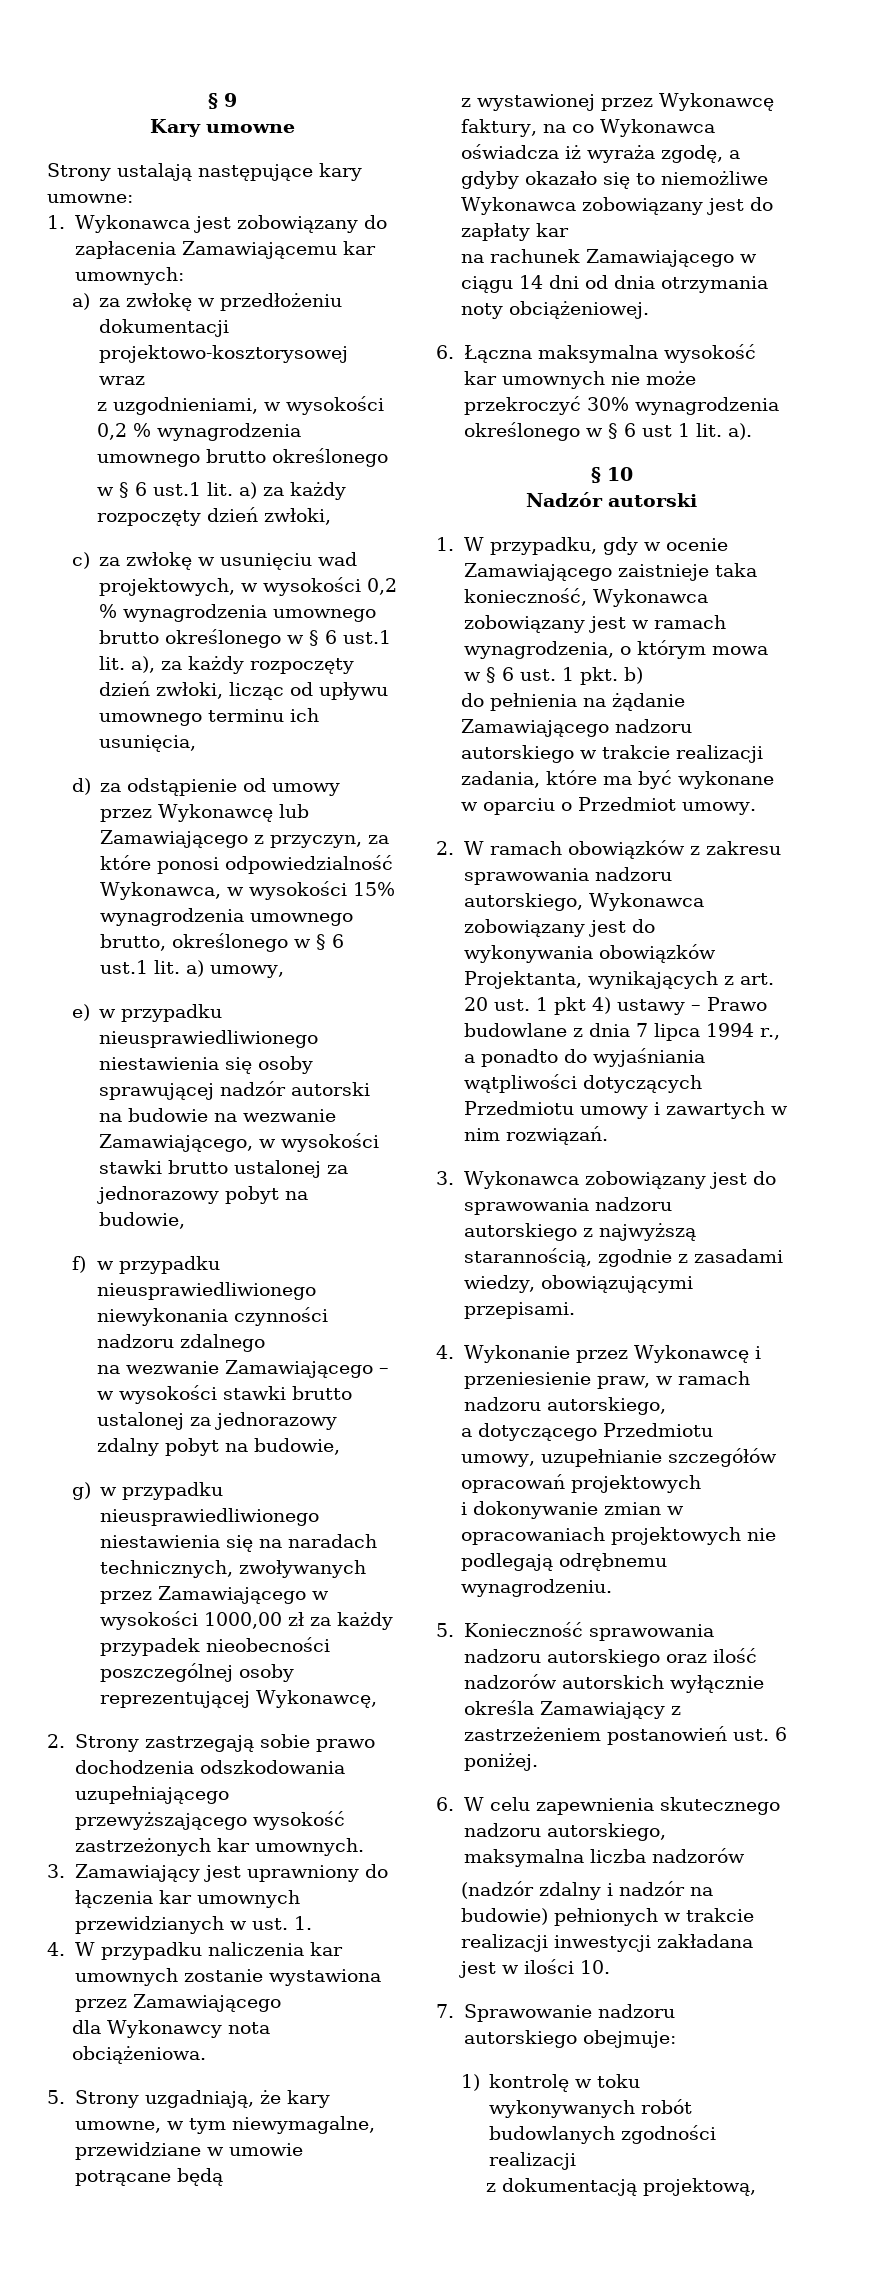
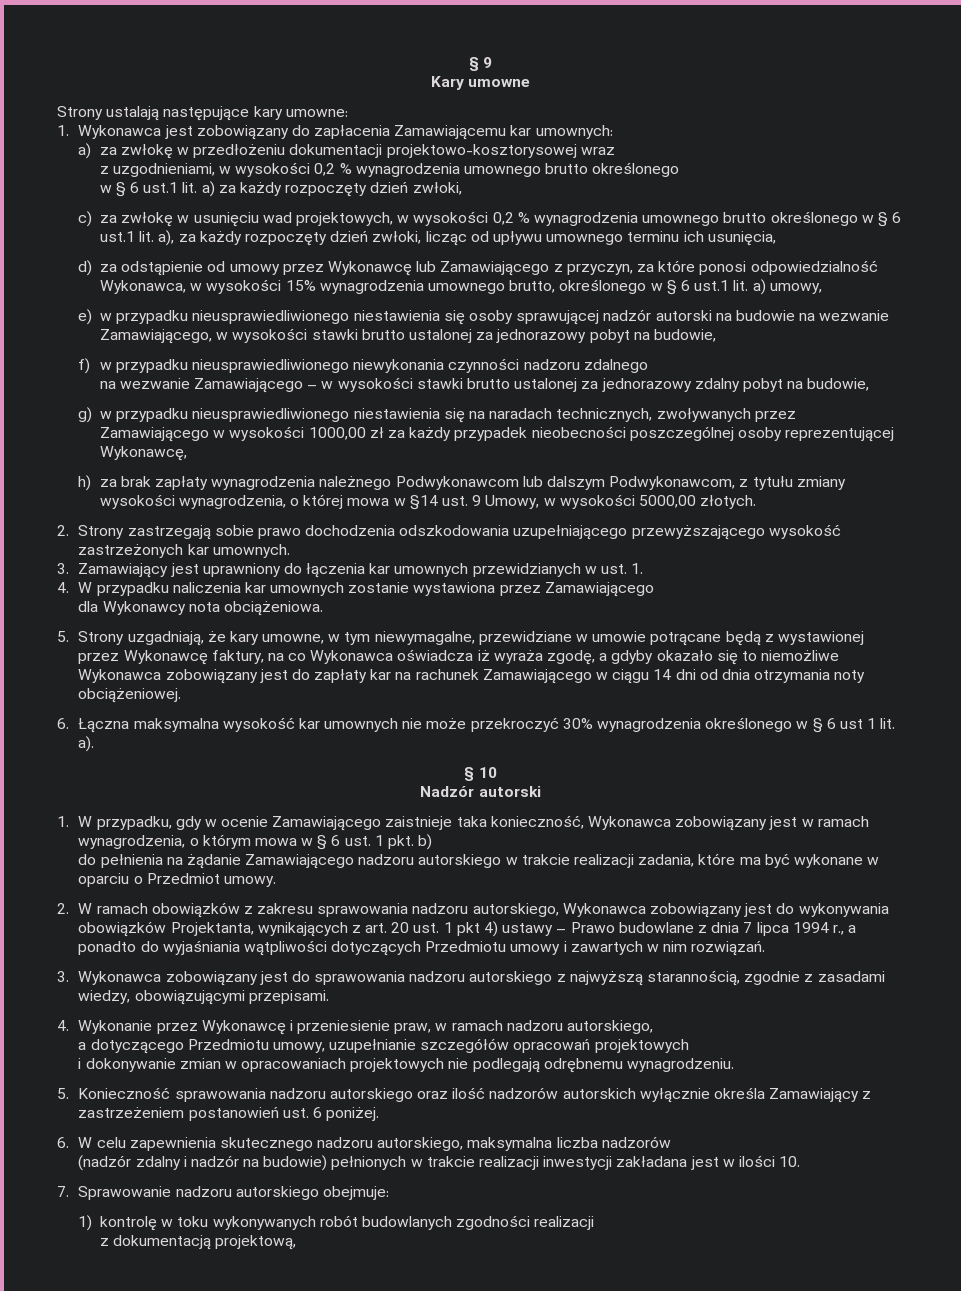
(378, 1699) none -> [78,475,846,491] [99,494,757,510] // h) za brak zapłaty wynagrodzenia należnego Podwykonawcom lub dalszym Podwykonawcom, z tytułu zmiany wysokości wynagrodzenia, o której mowa w §14 ust. 9 Umowy, w wysokości 5000,00 złotych.
(223, 2177) // -> (761, 638) none
(569, 230) // -> (392, 674) none

